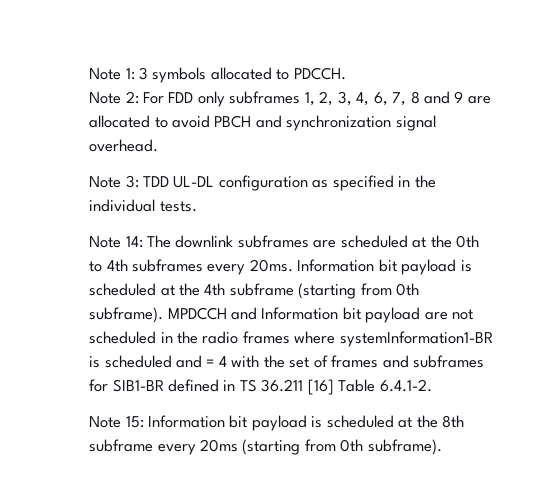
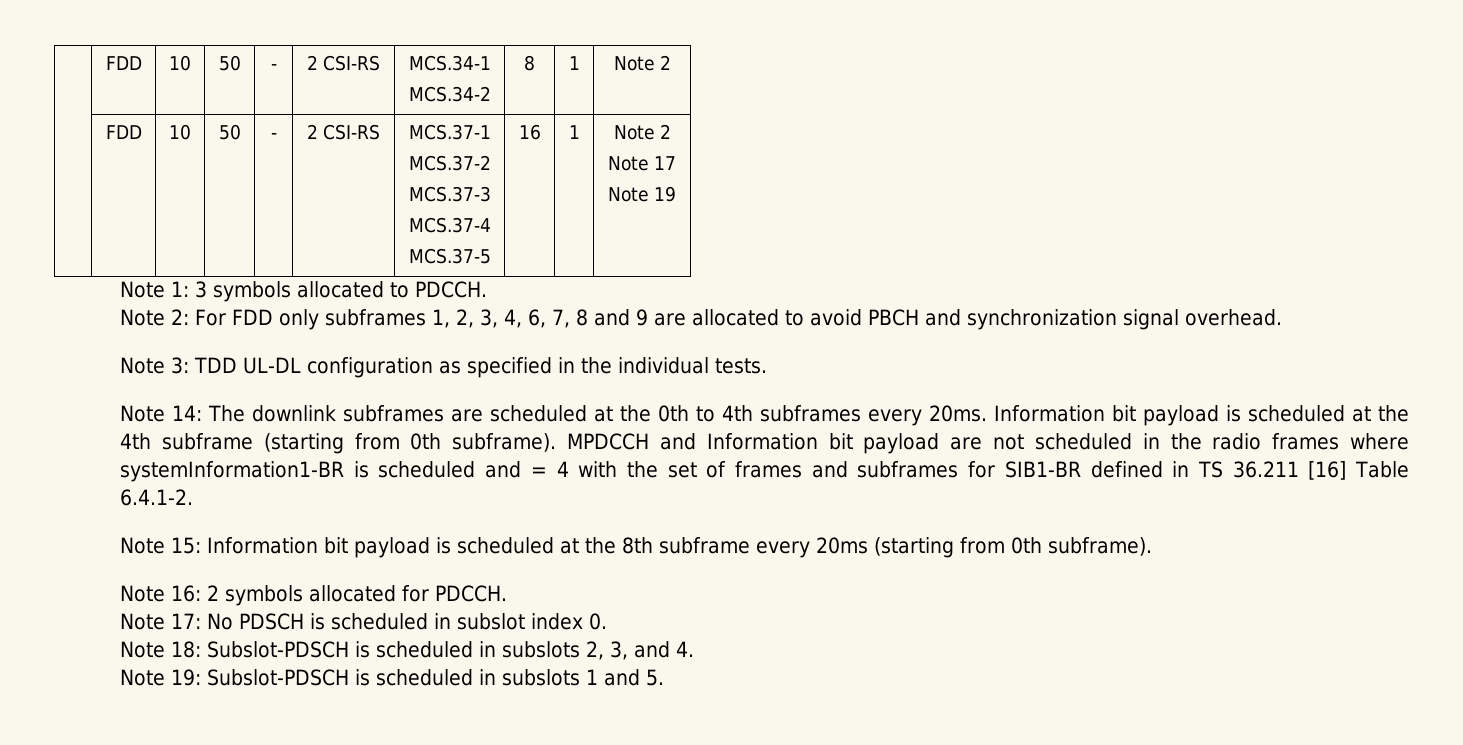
(89, 74) none -> [105,56,142,70] [169,55,191,71] [218,55,241,71] [270,64,277,70] [307,55,380,71] [408,55,491,71] [408,86,491,102] [524,55,535,71] [568,56,580,70] [613,55,671,71] [105,125,142,139] [169,124,191,140] [218,124,241,140] [270,133,277,139] [307,124,380,140] [408,124,491,140] [408,155,491,171] [408,186,491,202] [408,217,491,233] [408,248,491,264] [518,124,541,140] [568,125,580,139] [613,124,671,140] [608,156,676,171] [608,186,676,202] | FDD | 10 | 50 | - | 2 CSI-RS | MCS.34-1 // MCS.34-2 | 8 | 1 | Note 2 // | FDD | 10 | 50 | - | 2 CSI-RS | MCS.37-1 // MCS.37-2 // MCS.37-3 // MCS.37-4 // MCS.37-5 | 16 | 1 | Note 2 // Note 17 // Note 19 //
(442, 447) none -> [120,585,508,606] [120,613,608,630] [120,641,695,660] [120,669,665,686] // Note 16: 2 symbols allocated for PDCCH. // Note 17: No PDSCH is scheduled in subslot index 0. // Note 18: Subslot-PDSCH is scheduled in subslots 2, 3, and 4. // Note 19: Subslot-PDSCH is scheduled in subslots 1 and 5.

